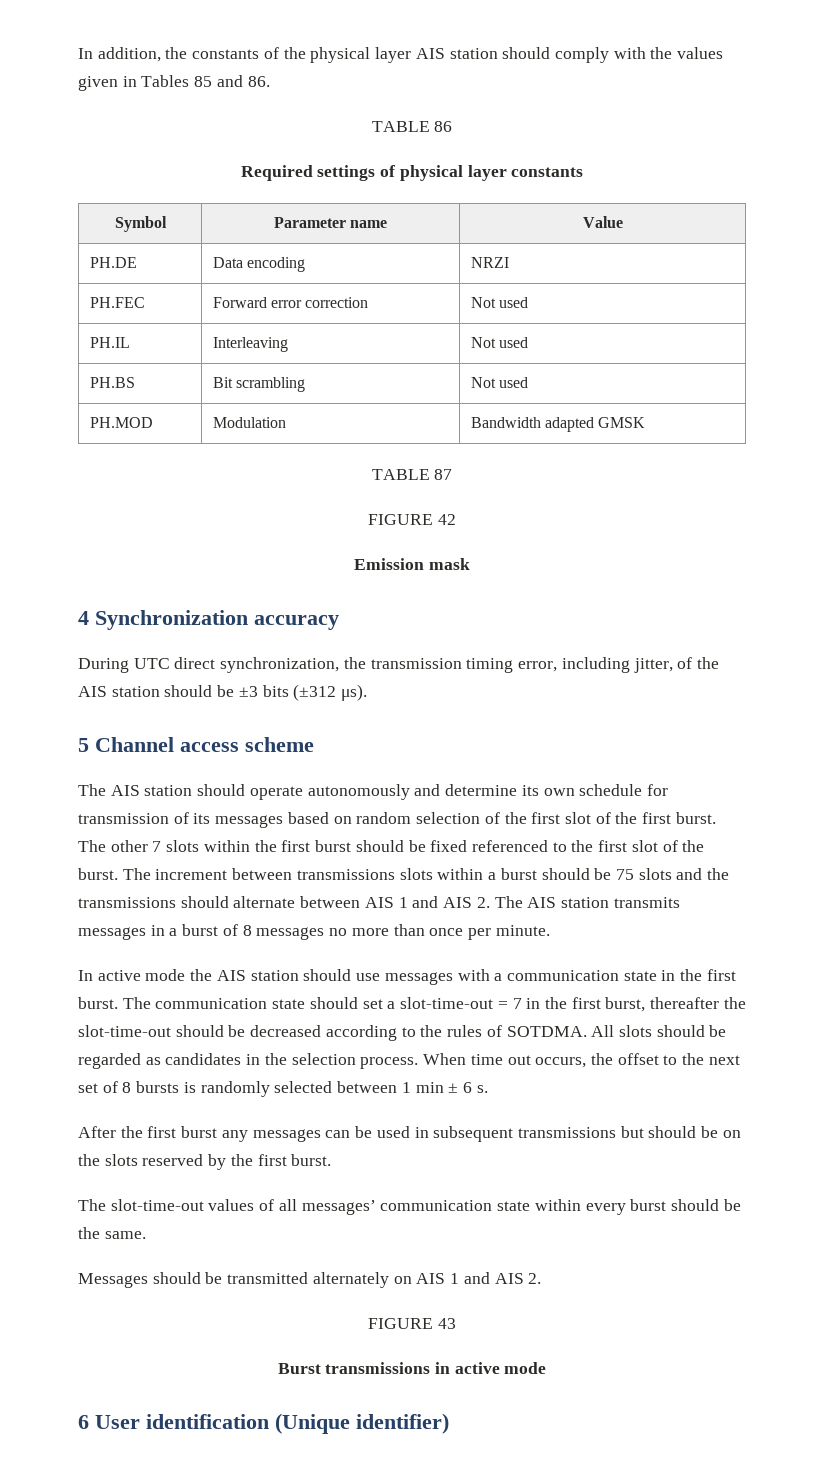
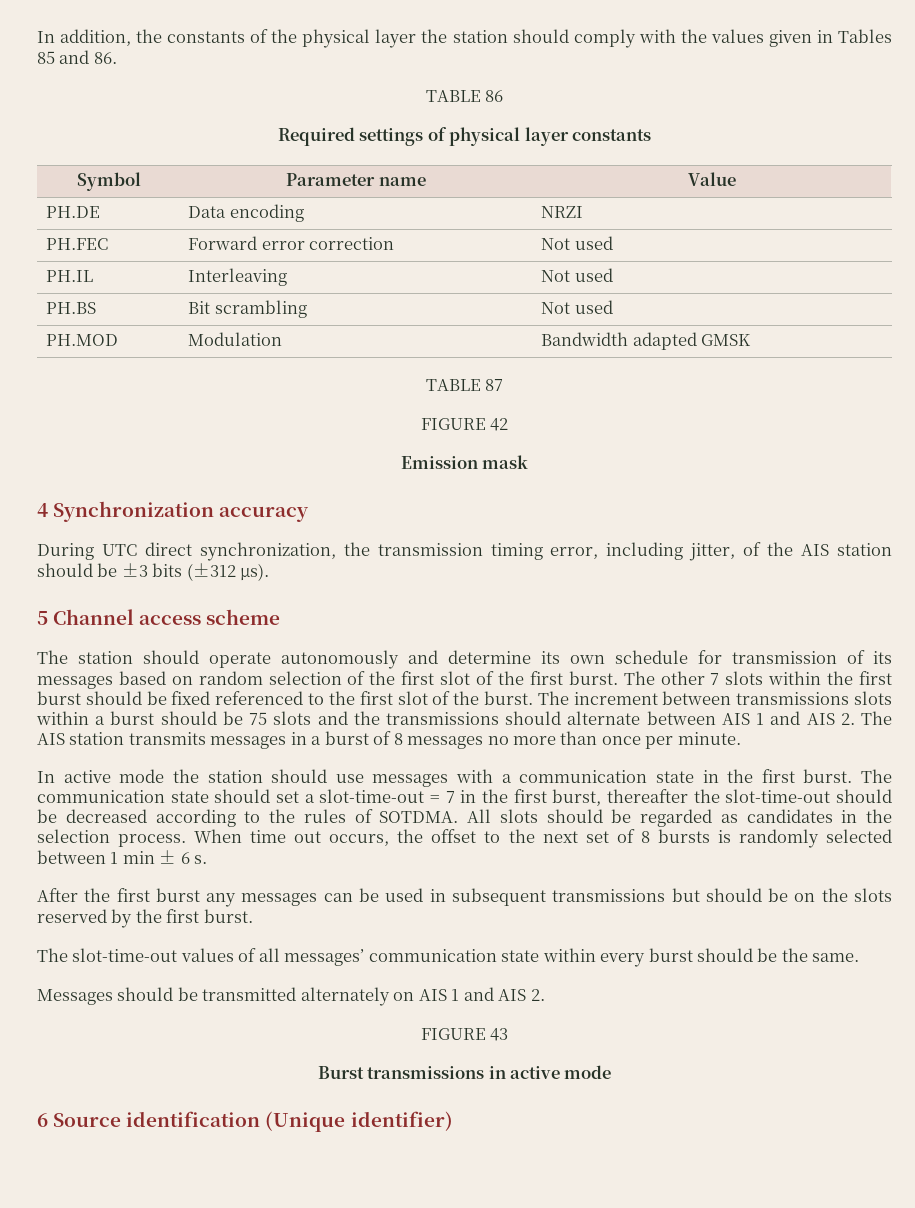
[415,48,445,59] AIS -> [421,29,448,43] the
[110,785,140,796] AIS -> (68, 657) none
[216,970,246,981] AIS -> (199, 776) none
[95,1415,140,1429] User -> [53,1113,122,1127] Source

